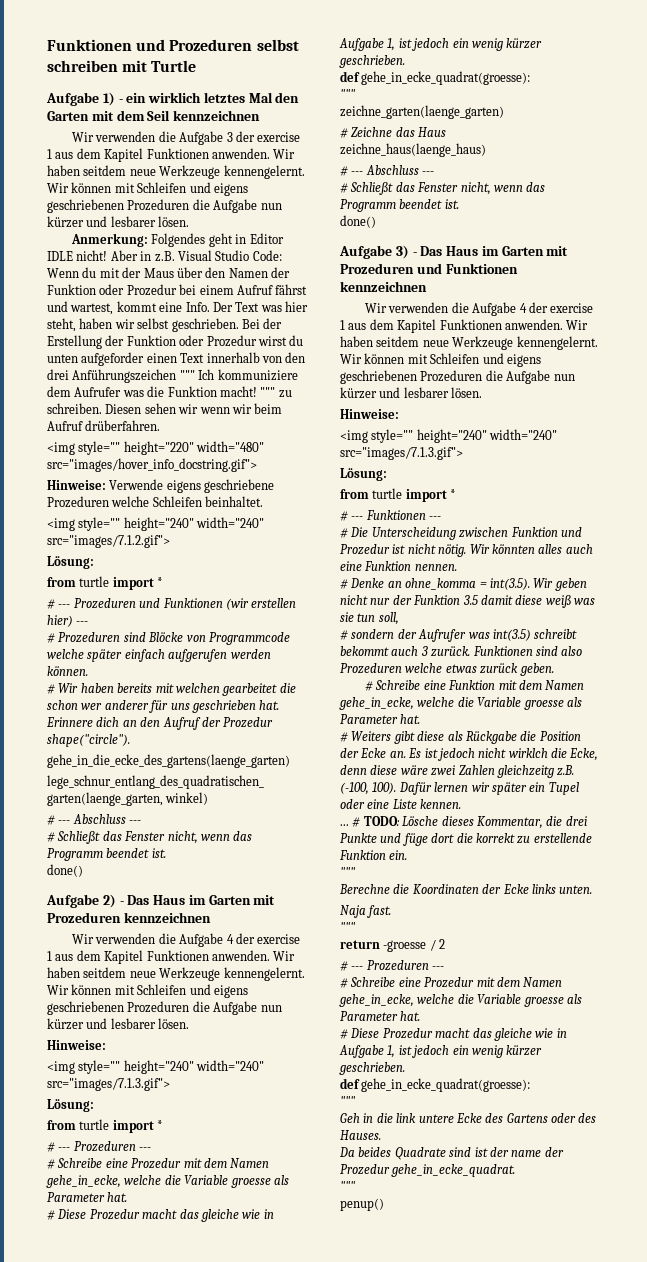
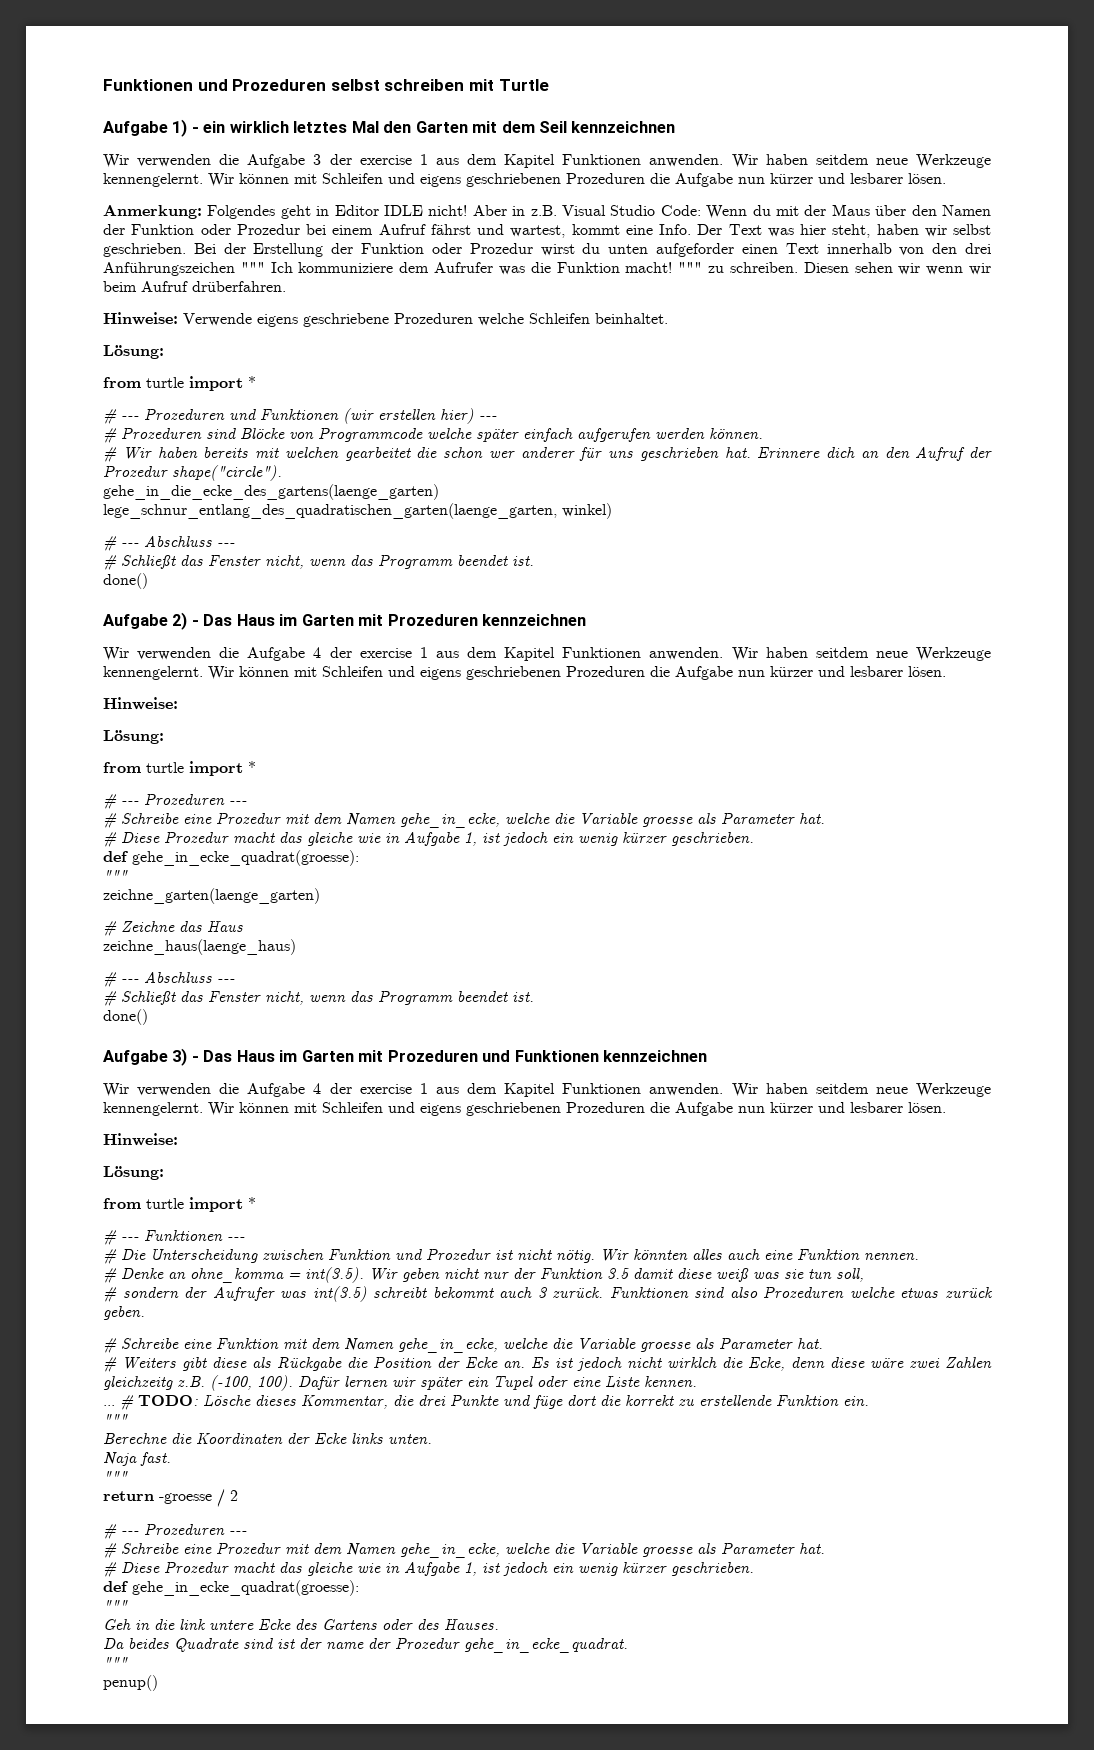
[47,441,265,455] [47,458,257,472] // <img style="" height="220" width="480" src="images/hover_info_docstring.gif"> -> (286, 286) none
[47,517,265,531] [47,535,170,548] // <img style="" height="240" width="240" src="images/7.1.2.gif"> -> (668, 318) none
[47,1060,265,1074] [47,1078,170,1091] // <img style="" height="240" width="240" src="images/7.1.3.gif"> -> (178, 703) none
[340,429,558,443] [340,447,463,460] // <img style="" height="240" width="240" src="images/7.1.3.gif"> -> (178, 1139) none

